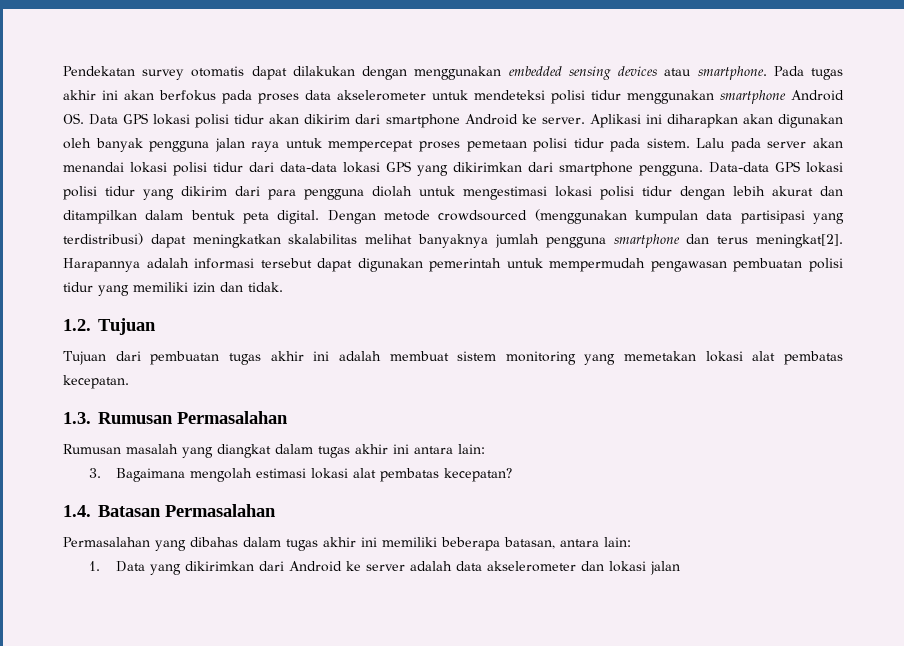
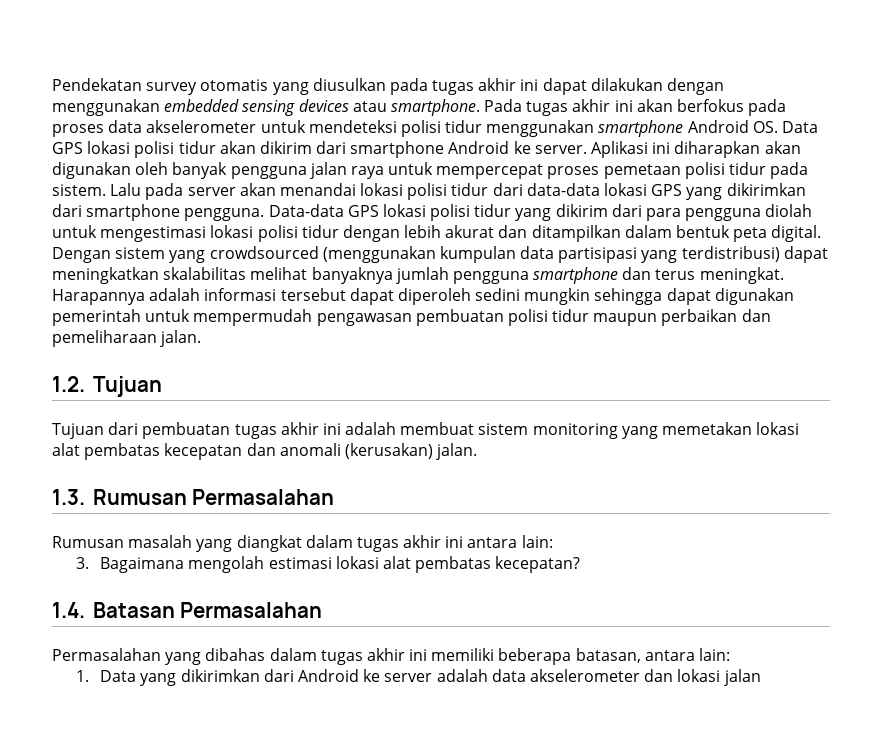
(245, 71) none -> [272,78,539,95] yang diusulkan pada tugas akhir ini
[384,210,430,221] metode -> [115,247,206,263] sistem yang
[756,234,844,248] meningkat[2]. -> [699,267,784,284] meningkat.
(353, 265) none -> [397,288,711,305] diperoleh sedini mungkin sehingga dapat
[98,282,283,296] yang memiliki izin dan tidak. -> [593,309,771,326] [52,330,202,347] maupun perbaikan dan pemeliharaan jalan.
[63,375,129,389] kecepatan. -> [164,443,478,460] kecepatan dan anomali (kerusakan) jalan.

